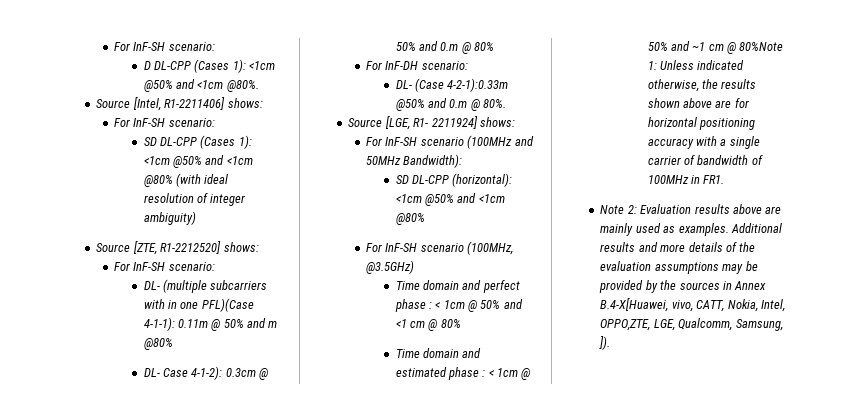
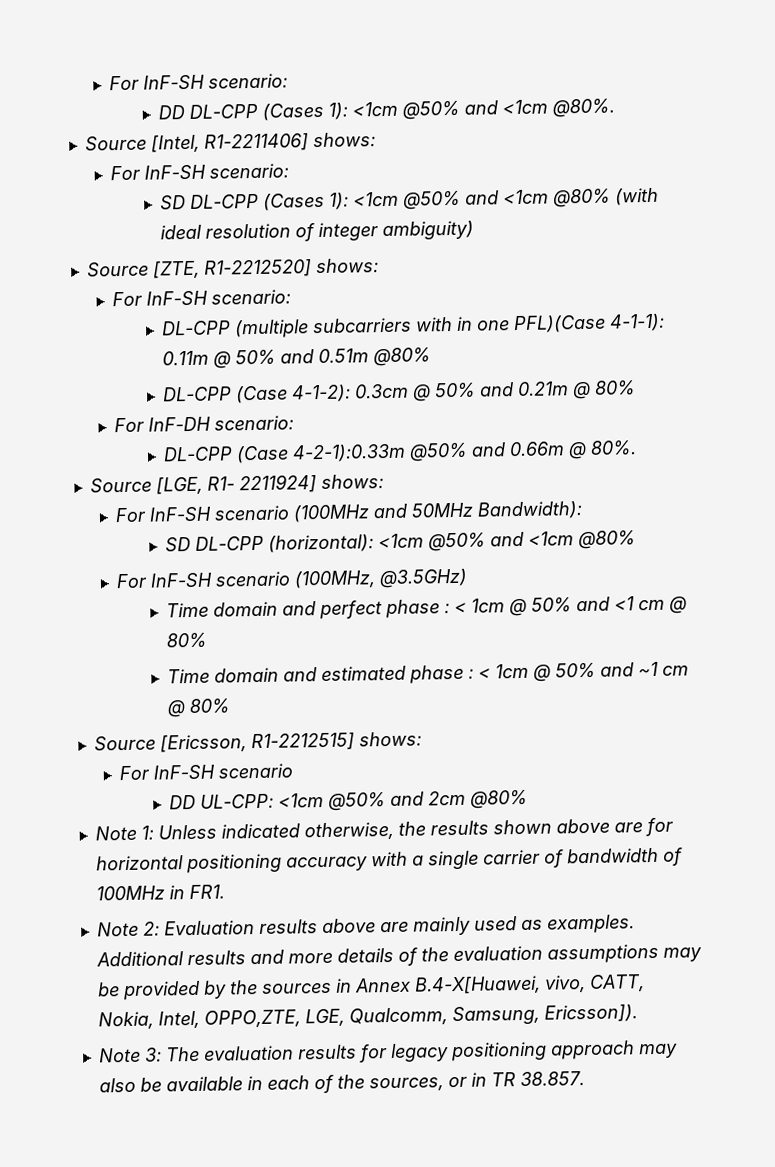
[114,42,215,51] [143,61,151,70] For InF-SH scenario: // D -> [108,73,288,91] [158,105,186,120] For InF-SH scenario: // DD
[143,281,160,290] DL- -> [161,320,232,336] DL-CPP
[268,321,278,328] [143,338,173,350] [143,368,188,377] m @80% // DL- Case -> [318,347,432,367] [162,385,289,404] 0.51m @80% // DL-CPP (Case
[440,42,459,51] 0.m -> [517,381,570,396] 0.21m
[395,80,412,89] DL- -> [163,446,234,462] DL-CPP
[449,99,468,108] 0.m -> [509,441,566,457] 0.66m
[739,42,784,51] 80%Note -> [189,698,231,715] [94,731,423,753] [118,763,293,781] [169,789,529,811] [95,825,138,841] 80% // Source [Ericsson, R1-2212515] shows: // For InF-SH scenario // DD UL-CPP: <1cm @50% and 2cm @80% // Note
[599,336,611,350] ]). -> [544,1004,639,1023] [99,1040,679,1063] [99,1071,586,1094] Ericsson]). // Note 3: The evaluation results for legacy positioning approach may also be available in each of the sources, or in TR 38.857.

